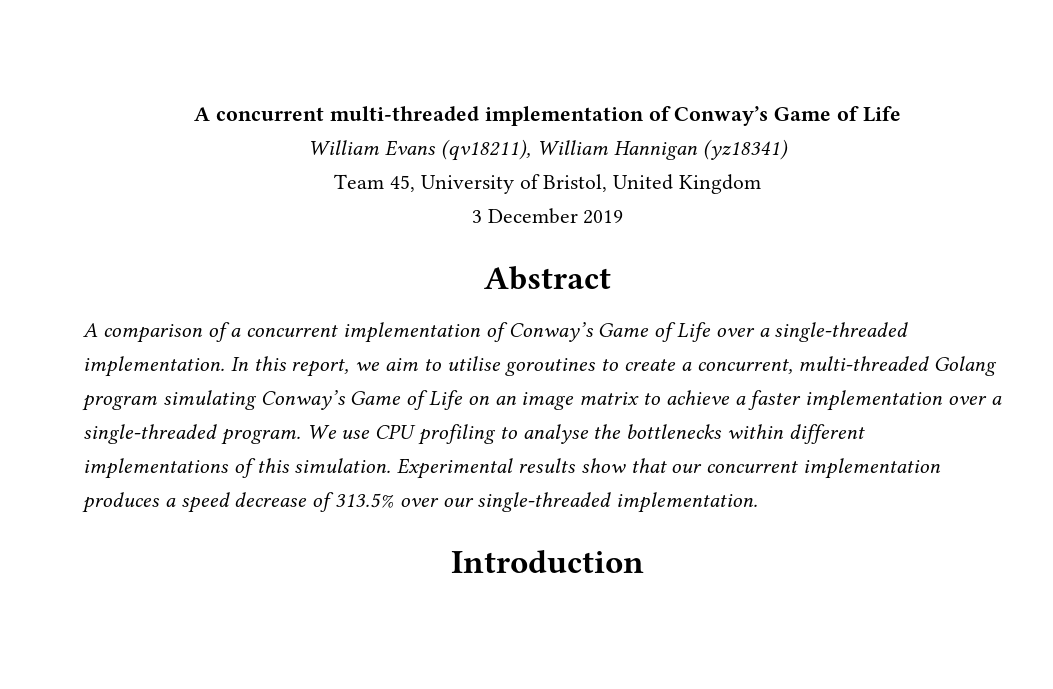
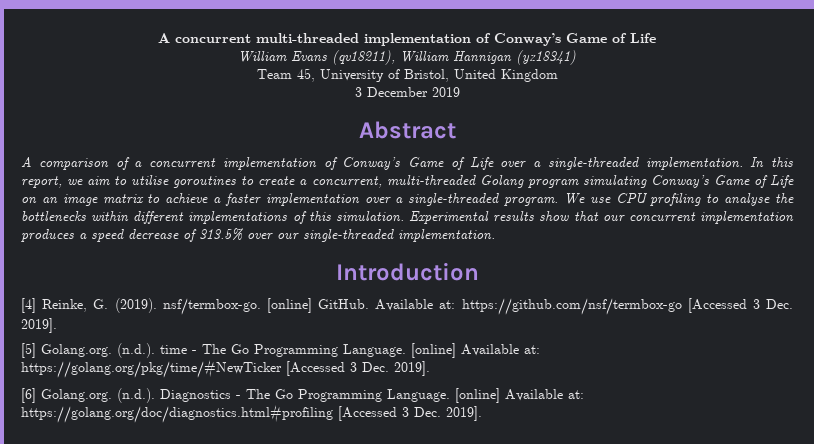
(644, 561) none -> [21,298,793,315] [21,318,57,333] [21,343,540,358] [21,360,430,378] [21,388,584,403] [21,405,482,423] // [4] Reinke, G. (2019). nsf/termbox-go. [online] GitHub. Available at: https://github.com/nsf/termbox-go [Accessed 3 Dec. 2019]. // [5] Golang.org. (n.d.). time - The Go Programming Language. [online] Available at: https://golang.org/pkg/time/#NewTicker [Accessed 3 Dec. 2019]. // [6] Golang.org. (n.d.). Diagnostics - The Go Programming Language. [online] Available at: https://golang.org/doc/diagnostics.html#profiling [Accessed 3 Dec. 2019].

